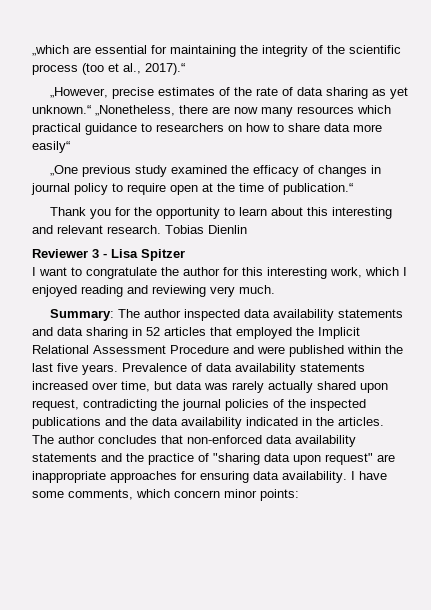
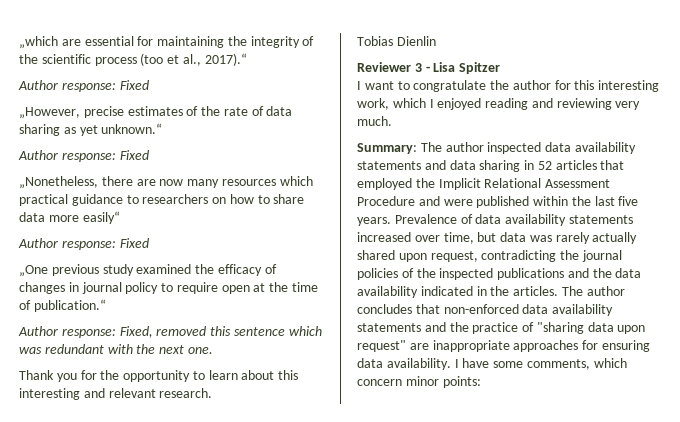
(185, 69) none -> [18,80,149,92] // Author response: Fixed
(91, 109) none -> [18,150,149,162] // Author response: Fixed //
(70, 147) none -> [18,238,149,250] // Author response: Fixed
(353, 189) none -> [18,326,322,338] [19,344,213,354] // Author response: Fixed, removed this sentence which was redundant with the next one.
(161, 229) none -> (213, 393) //

